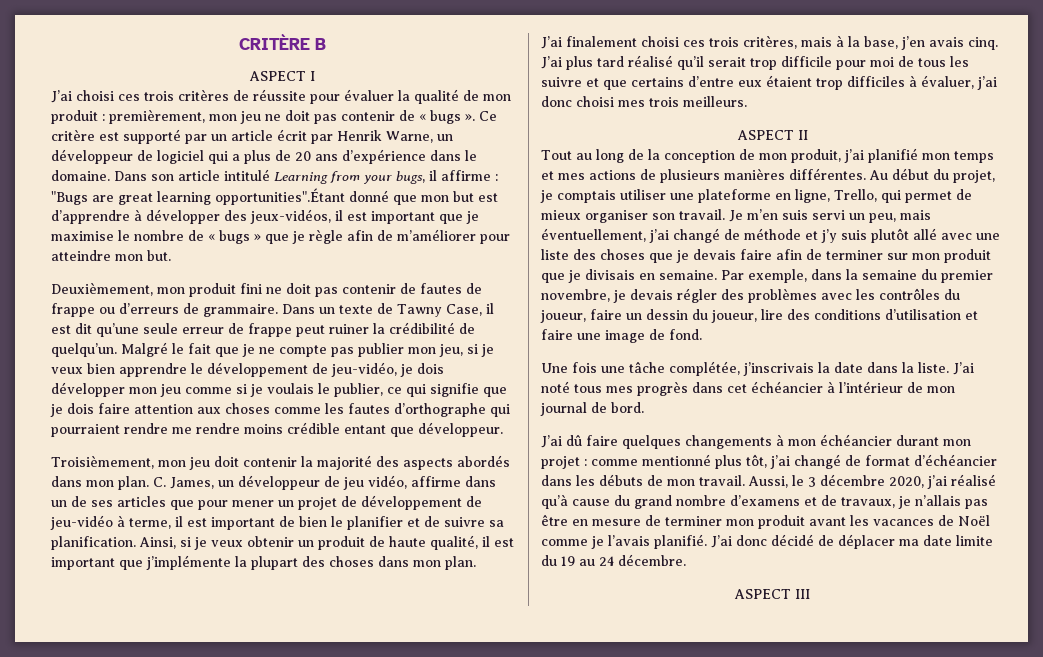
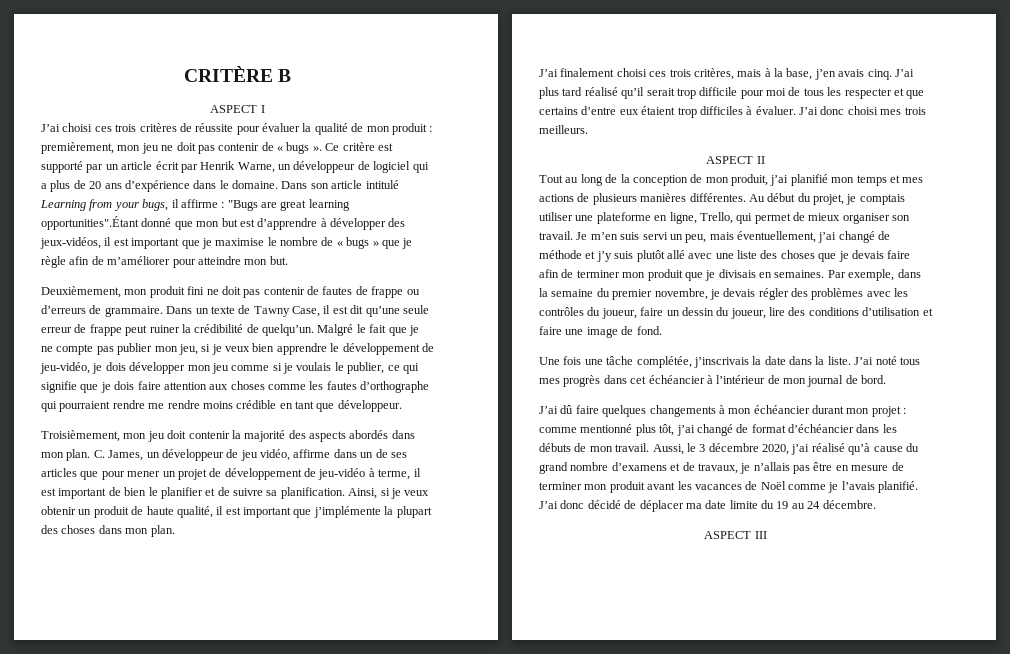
[344,425,386,434] entant -> [279,401,314,409] en tant
[541,77,582,87] suivre -> [844,88,892,99] respecter
[921,75,997,90] évaluer, j’ai -> [755,106,818,115] évaluer. J’ai
[887,253,908,260] sur -> (620, 274) none
[659,270,717,280] semaine. -> [774,270,825,278] semaines.

